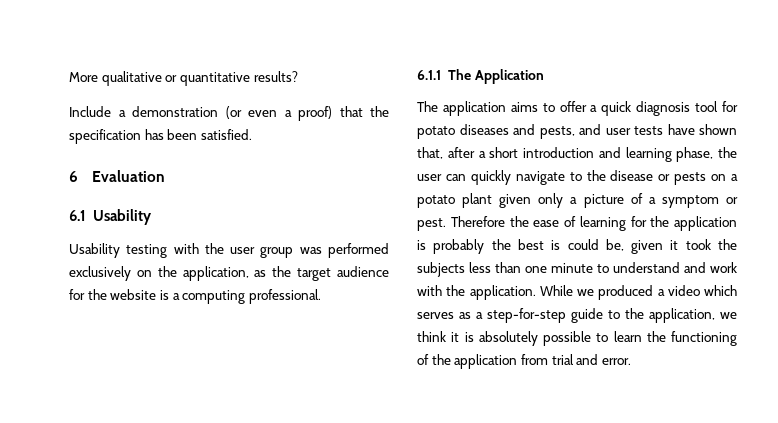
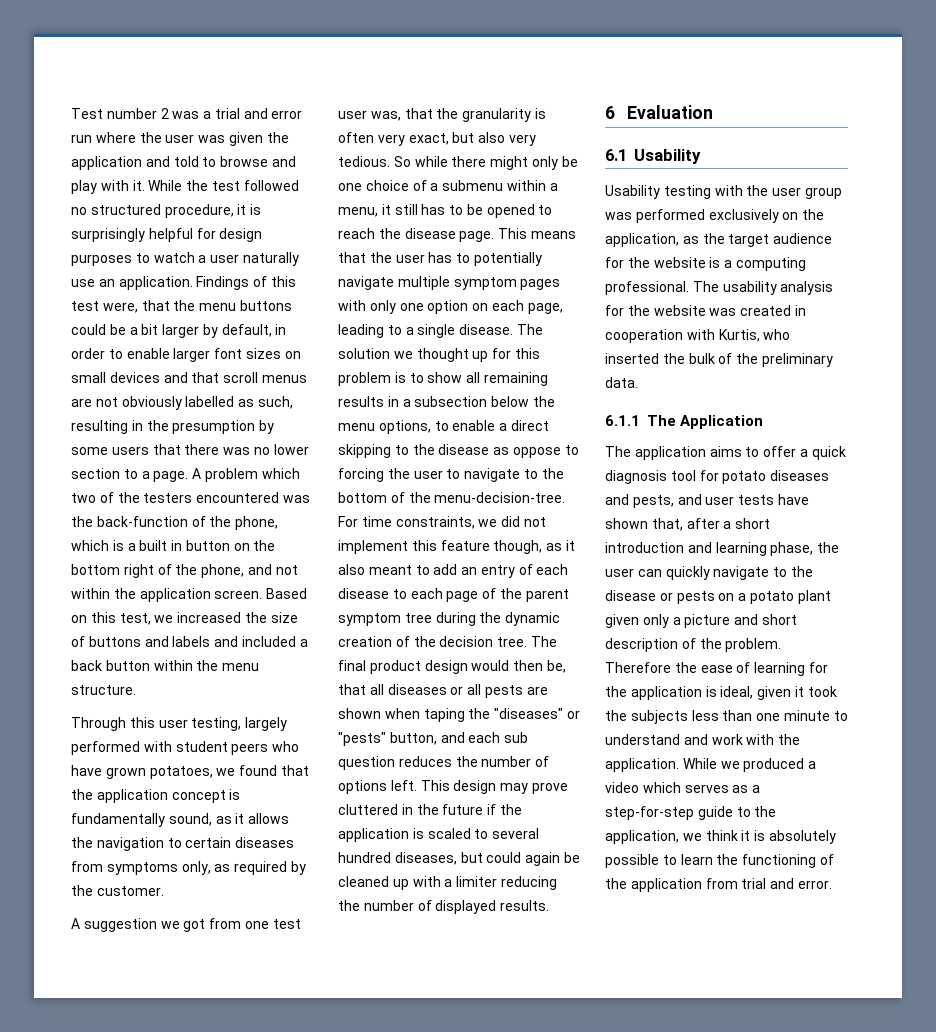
[69,71,298,86] [69,106,389,121] [69,129,252,144] More qualitative or quantitative results? // Include a demonstration (or even a proof) that the specification has been satisfied. -> [71,108,303,119] [71,132,289,146] [71,156,296,170] [71,180,299,194] [71,204,262,218] [71,228,263,242] [71,252,299,266] [71,276,296,290] [71,300,292,313] [71,324,287,338] [71,348,301,362] [71,372,307,383] [71,396,293,410] [71,420,275,434] [71,444,309,455] [71,468,300,482] [71,492,310,503] [71,516,279,530] [71,540,276,551] [71,564,298,578] [71,588,308,602] [71,612,298,625] [71,636,308,647] [71,660,260,671] [71,685,136,695] [71,717,288,731] [71,741,300,755] [71,765,309,779] [71,789,241,803] [71,813,290,827] [71,837,295,851] [71,861,306,875] [71,885,164,896] [71,918,301,932] [338,108,546,122] [338,132,536,146] [338,156,578,170] [338,180,558,191] [338,204,553,218] [338,228,576,242] [338,252,542,266] [338,276,561,290] [338,300,563,314] [338,324,543,338] [338,348,540,362] [338,372,548,386] [338,396,555,407] [338,420,549,434] [338,444,579,458] [338,468,564,482] [338,492,566,503] [338,516,546,529] [338,540,575,554] [338,564,569,578] [338,588,569,602] [338,612,561,626] [338,636,557,647] [338,660,566,674] [338,684,548,698] [338,708,580,722] [338,732,529,746] [338,756,550,770] [338,780,568,794] [338,804,522,815] [338,828,540,842] [338,852,580,866] [338,876,557,890] [338,900,550,914] Test number 2 was a trial and error run where the user was given the application and told to browse and play with it. While the test followed no structured procedure, it is surprisingly helpful for design purposes to watch a user naturally use an application. Findings of this test were, that the menu buttons could be a bit larger by default, in order to enable larger font sizes on small devices and that scroll menus are not obviously labelled as such, resulting in the presumption by some users that there was no lower section to a page. A problem which two of the testers encountered was the back-function of the phone, which is a built in button on the bottom right of the phone, and not within the application screen. Based on this test, we increased the size of buttons and labels and included a back button within the menu structure. // Through this user testing, largely performed with student peers who have grown potatoes, we found that the application concept is fundamentally sound, as it allows the navigation to certain diseases from symptoms only, as required by the customer. // A suggestion we got from one test user was, that the granularity is often very exact, but also very tedious. So while there might only be one choice of a submenu within a menu, it still has to be opened to reach the disease page. This means that the user has to potentially navigate multiple symptom pages with only one option on each page, leading to a single disease. The solution we thought up for this problem is to show all remaining results in a subsection below the menu options, to enable a direct skipping to the disease as oppose to forcing the user to navigate to the bottom of the menu-decision-tree. For time constraints, we did not implement this feature though, as it also meant to add an entry of each disease to each page of the parent symptom tree during the dynamic creation of the decision tree. The final product design would then be, that all diseases or all pests are shown when taping the "diseases" or "pests" button, and each sub question reduces the number of options left. This design may prove cluttered in the future if the application is scaled to several hundred diseases, but could again be cleaned up with a limiter reducing the number of displayed results.
(321, 296) none -> [692,281,834,295] [605,305,806,316] [605,329,791,343] [605,353,833,367] [605,377,638,388] The usability analysis for the website was created in cooperation with Kurtis, who inserted the bulk of the preliminary data.
[630,193,738,208] [417,218,446,231] of a symptom or pest. -> [734,614,797,625] [605,638,782,652] and short description of the problem.
[433,239,624,254] probably the best is could be, -> [720,686,754,699] ideal,

